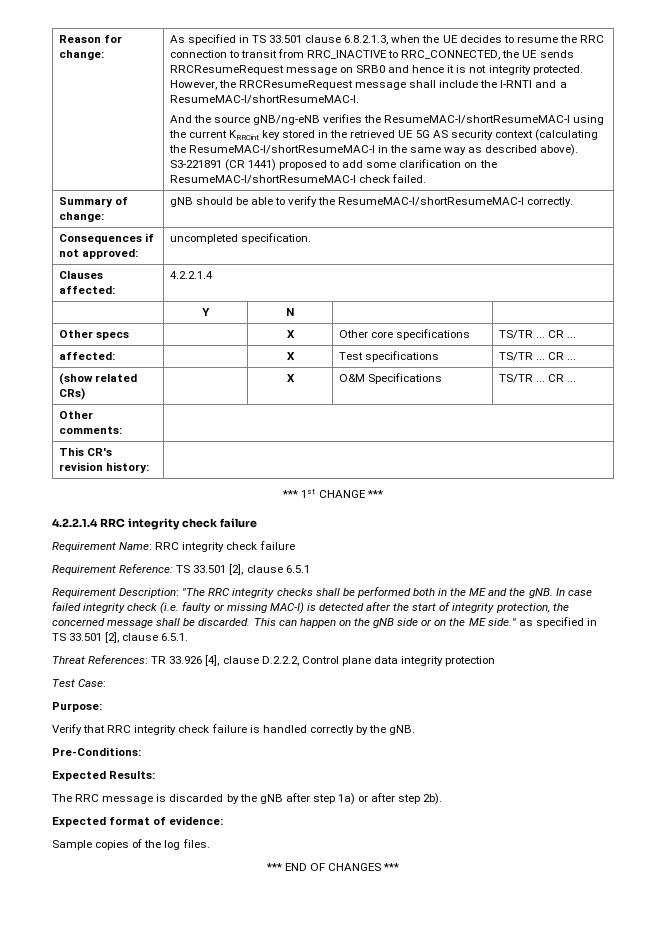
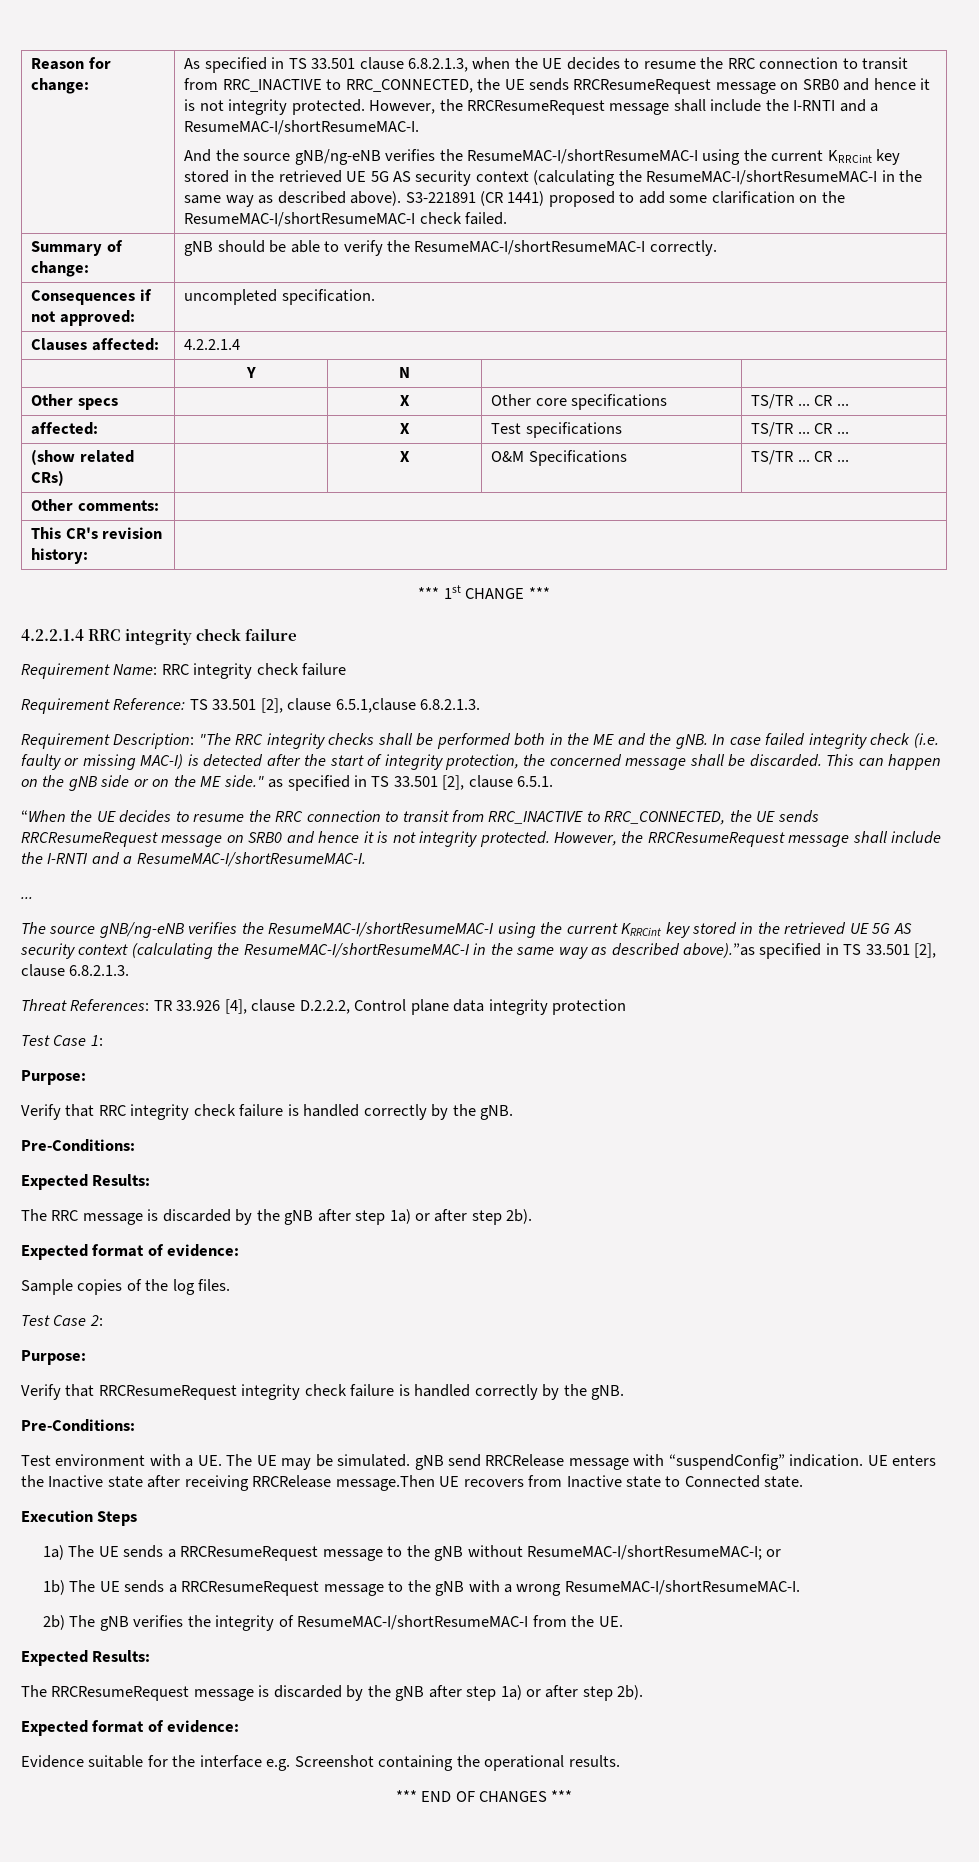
[285,565,310,573] 6.5.1 -> [335,698,481,713] 6.5.1,clause 6.8.2.1.3.
(189, 637) none -> [21,810,819,825] [21,831,942,847] [21,852,366,867] [21,897,33,899] [21,922,912,938] [20,943,937,959] [21,964,130,977] // “When the UE decides to resume the RRC connection to transit from RRC_INACTIVE to RRC_CONNECTED, the UE sends RRCResumeRequest message on SRB0 and hence it is not integrity protected. However, the RRCResumeRequest message shall include the I-RNTI and a ResumeMAC-I/shortResumeMAC-I. // ... // The source gNB/ng-eNB verifies the ResumeMAC-I/shortResumeMAC-I using the current KRRCint key stored in the retrieved UE 5G AS security context (calculating the ResumeMAC-I/shortResumeMAC-I in the same way as described above).”as specified in TS 33.501 [2], clause 6.8.2.1.3.
[78,679,107,687] Case: -> [53,1035,103,1046] Case 1:
(210, 843) none -> [21,1315,103,1326] [21,1350,86,1365] [21,1384,625,1400] [21,1419,135,1432] [21,1454,937,1470] [21,1475,804,1491] [21,1510,138,1526] [43,1545,782,1561] [43,1580,800,1596] [43,1615,623,1631] [21,1650,151,1666] [21,1685,644,1701] [21,1720,240,1736] [21,1755,620,1771] // Test Case 2: // Purpose: // Verify that RRCResumeRequest integrity check failure is handled correctly by the gNB. // Pre-Conditions: // Test environment with a UE. The UE may be simulated. gNB send RRCRelease message with “suspendConfig” indication. UE enters the Inactive state after receiving RRCRelease message.Then UE recovers from Inactive state to Connected state. // Execution Steps // 1a) The UE sends a RRCResumeRequest message to the gNB without ResumeMAC-I/shortResumeMAC-I; or // 1b) The UE sends a RRCResumeRequest message to the gNB with a wrong ResumeMAC-I/shortResumeMAC-I. // 2b) The gNB verifies the integrity of ResumeMAC-I/shortResumeMAC-I from the UE. // Expected Results: // The RRCResumeRequest message is discarded by the gNB after step 1a) or after step 2b). // Expected format of evidence: // Evidence suitable for the interface e.g. Screenshot containing the operational results.

